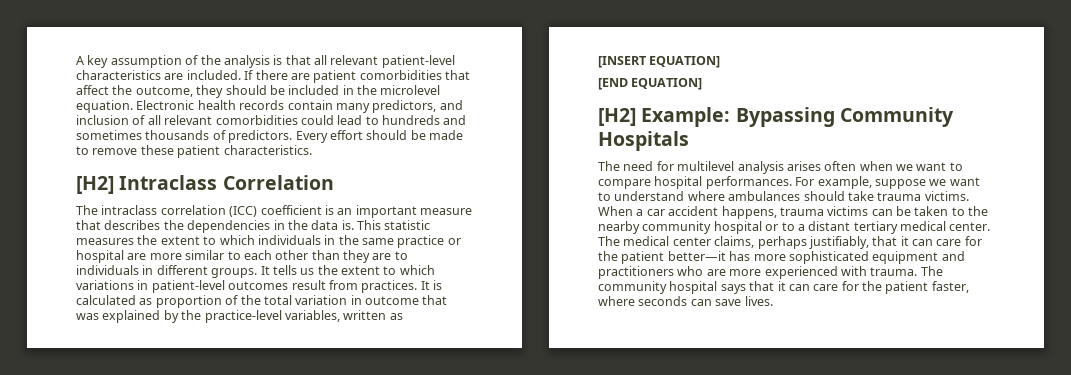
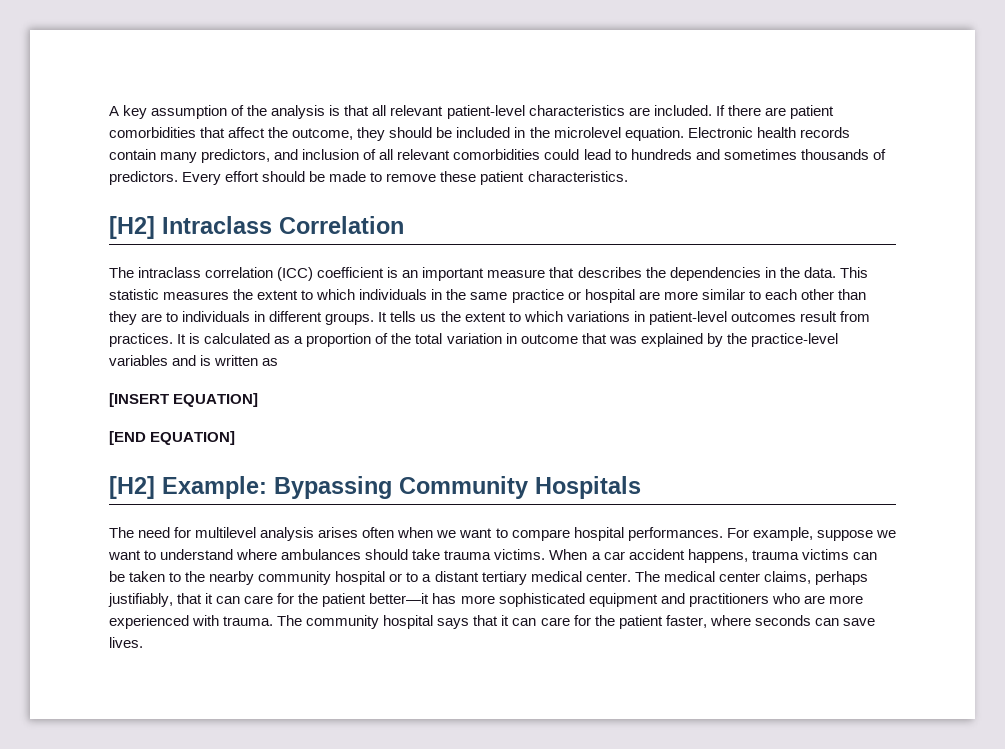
[311,220,354,230] data is. -> [803,267,836,278] data.
(153, 301) none -> [294,336,304,344] a
[284,310,340,322] variables, -> [109,355,212,366] variables and is

